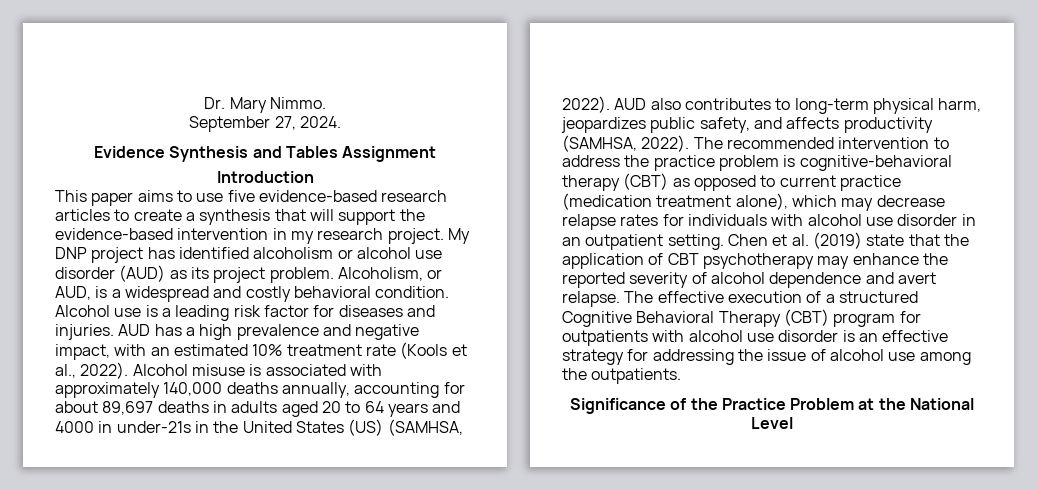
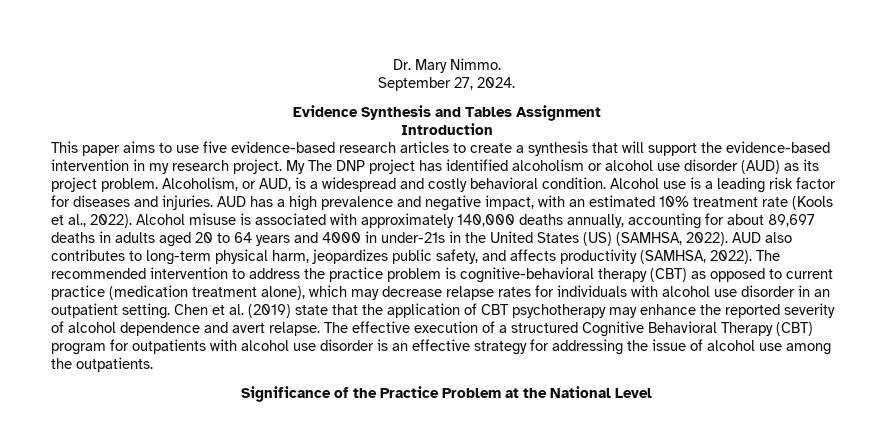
(470, 236) none -> [308,160,332,171] The

